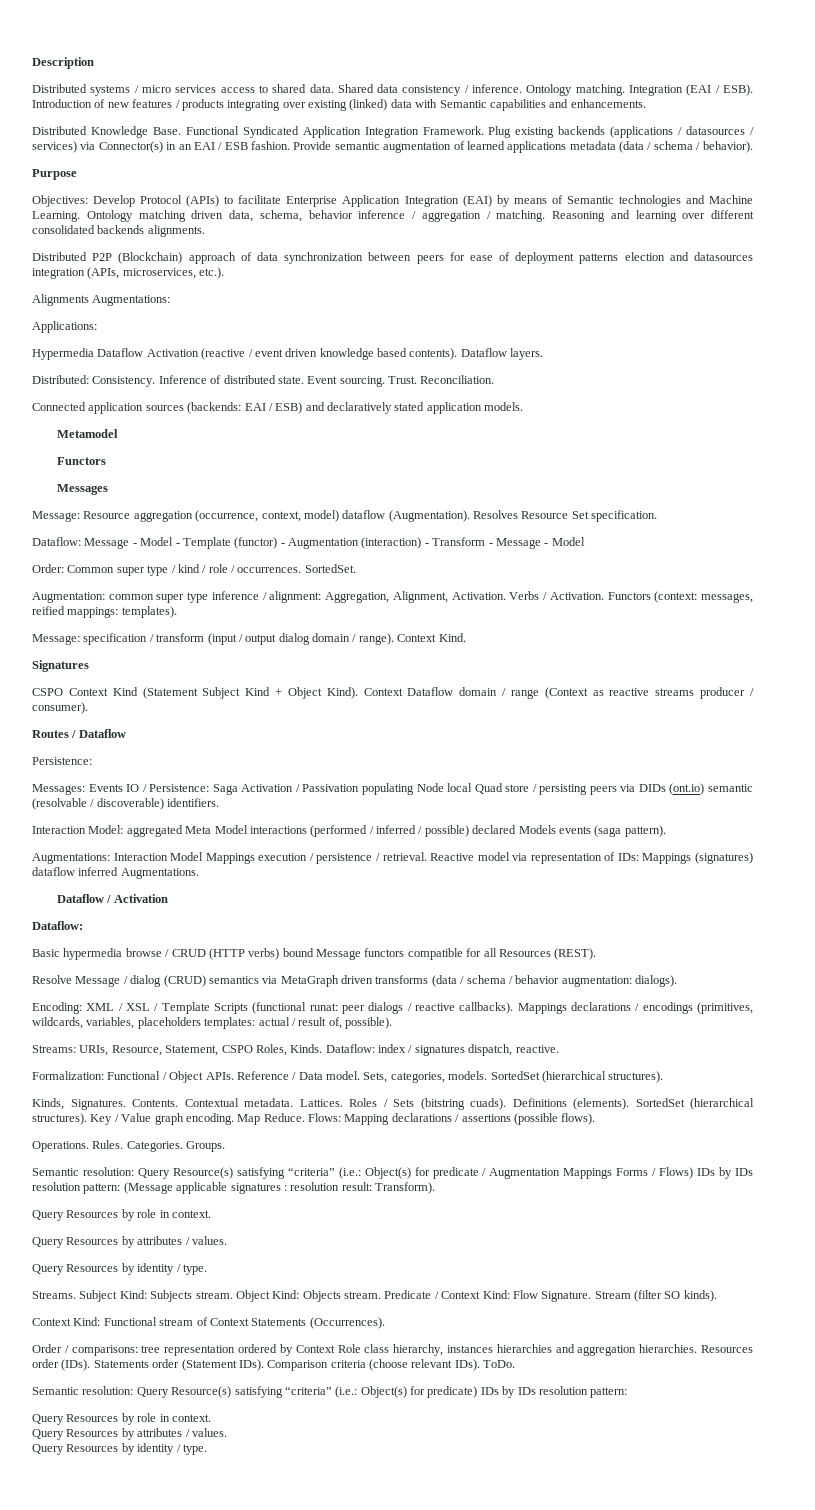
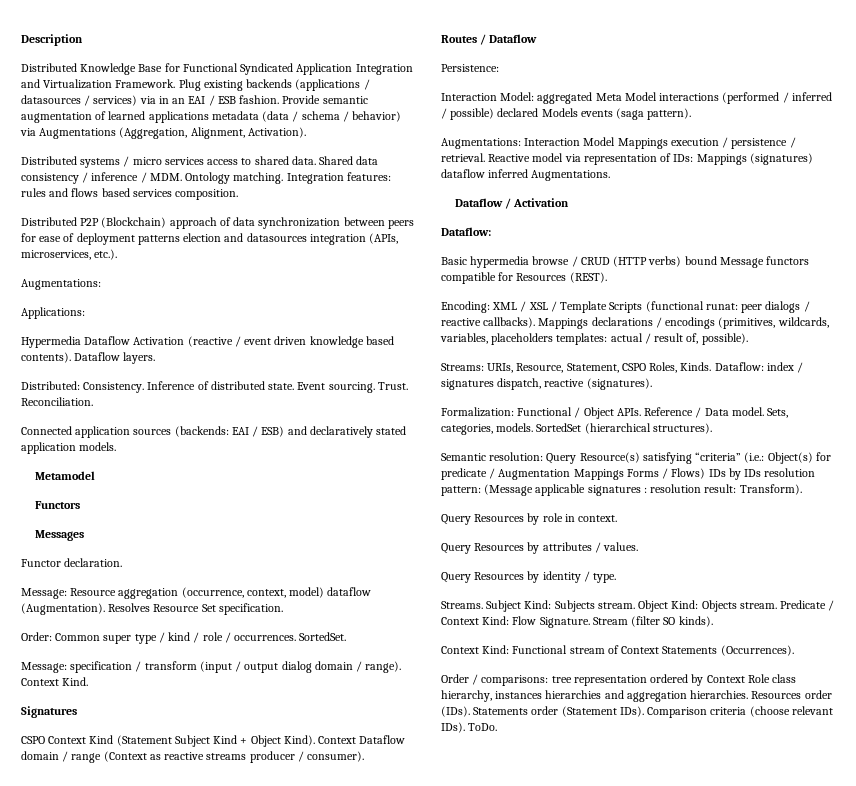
[32,84,753,96] [32,99,646,111] // Distributed systems / micro services access to shared data. Shared data consistency / inference. Ontology matching. Integration (EAI / ESB). Introduction of new features / products integrating over existing (linked) data with Semantic capabilities and enhancements. -> (83, 40) none
[152,127,181,135] Base. -> [138,63,180,72] Base for
(419, 132) none -> [21,79,113,89] and Virtualization
[98,141,163,153] Connector(s) -> (156, 100) none
[702,141,753,153] [32,169,77,180] [32,195,753,207] [32,210,754,222] [32,225,205,237] behavior). // Purpose // Objectives: Develop Protocol (APIs) to facilitate Enterprise Application Integration (EAI) by means of Semantic technologies and Machine Learning. Ontology matching driven data, schema, behavior inference / aggregation / matching. Reasoning and learning over different consolidated backends alignments. -> [352,111,402,122] [20,127,306,139] [21,156,379,168] [21,172,391,184] [21,188,239,200] behavior) via Augmentations (Aggregation, Alignment, Activation). // Distributed systems / micro services access to shared data. Shared data consistency / inference / MDM. Ontology matching. Integration features: rules and flows based services composition.
[32,294,89,306] Alignments -> (118, 254) none
(108, 489) none -> [21,558,123,567] // Functor declaration.
[32,537,585,549] // Dataflow: Message - Model - Template (functor) - Augmentation (interaction) - Transform - Message - Model -> (283, 609) none
[32,591,754,603] [32,606,177,618] // Augmentation: common super type inference / alignment: Aggregation, Alignment, Activation. Verbs / Activation. Functors (context: messages, reified mappings: templates). -> (347, 636) none
[32,783,753,795] [32,798,220,810] // Messages: Events IO / Persistence: Saga Activation / Passivation populating Node local Quad store / persisting peers via DIDs (ont.io) semantic (resolvable / discoverable) identifiers. -> (499, 68) none
[483,948,497,957] all -> (514, 276) none
[32,975,677,987] // Resolve Message / dialog (CRUD) semantics via MetaGraph driven transforms (data / schema / behavior augmentation: dialogs). -> (607, 277) none
[515,1045,559,1053] reactive. -> [544,378,652,390] reactive (signatures).
[32,1098,754,1110] [32,1113,596,1125] [32,1140,226,1152] // Kinds, Signatures. Contents. Contextual metadata. Lattices. Roles / Sets (bitstring cuads). Definitions (elements). SortedSet (hierarchical structures). Key / Value graph encoding. Map Reduce. Flows: Mapping declarations / assertions (possible flows). // Operations. Rules. Categories. Groups. -> (712, 428) none
[32,1386,628,1398] [32,1413,211,1425] [32,1428,227,1440] [32,1443,207,1455] // Semantic resolution: Query Resource(s) satisfying “criteria” (i.e.: Object(s) for predicate) IDs by IDs resolution pattern: // Query Resources by role in context. // Query Resources by attributes / values. // Query Resources by identity / type. -> (498, 727) none

